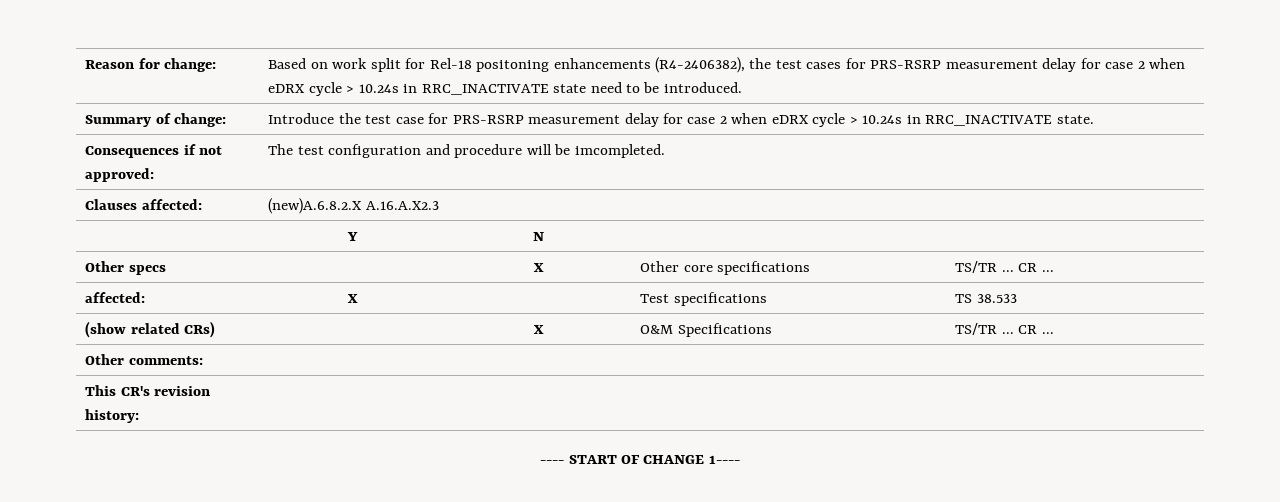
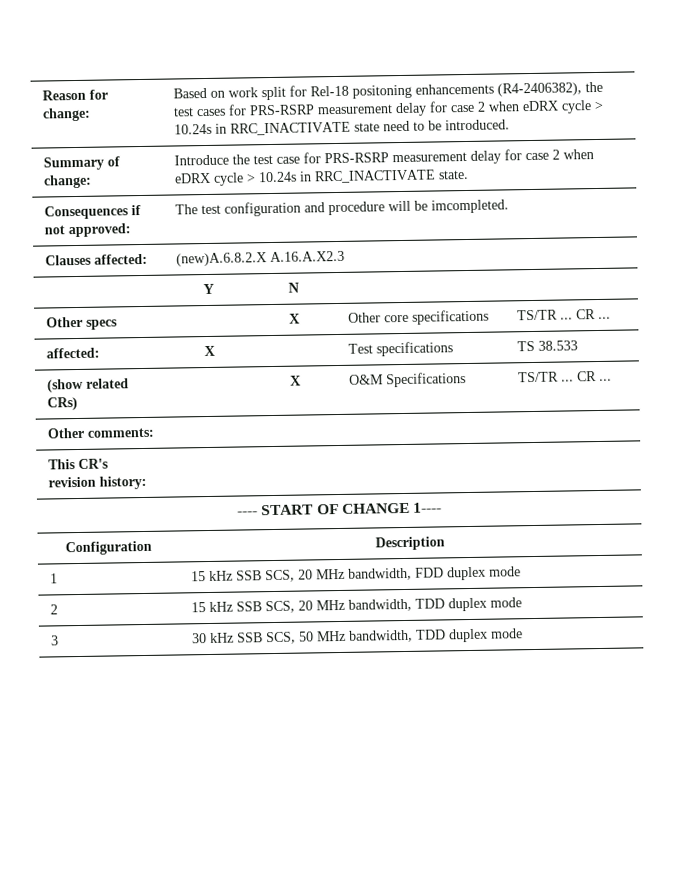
(740, 459) none -> [65,540,152,556] [375,536,445,551] [50,573,59,584] [191,566,522,583] [50,604,59,615] [191,597,523,614] [51,635,60,646] [192,628,524,645] // Configuration | Description // 1 | 15 kHz SSB SCS, 20 MHz bandwidth, FDD duplex mode // 2 | 15 kHz SSB SCS, 20 MHz bandwidth, TDD duplex mode // 3 | 30 kHz SSB SCS, 50 MHz bandwidth, TDD duplex mode

